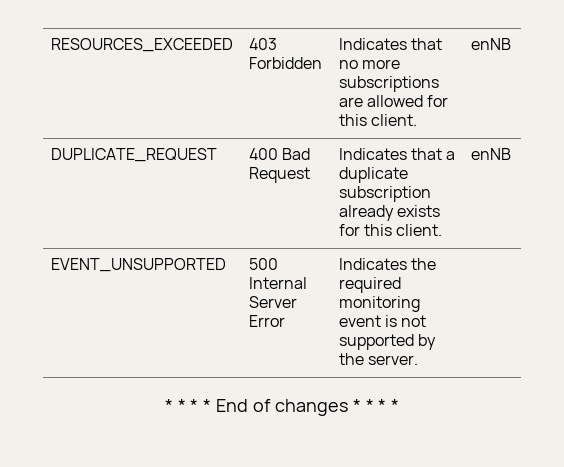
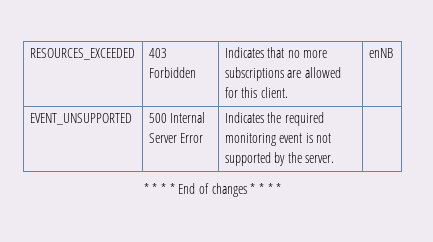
[50,148,217,162] [248,148,310,160] [248,167,310,183] [338,148,456,160] [338,167,408,183] [338,186,431,202] [338,205,440,221] [338,224,443,236] [470,148,511,160] // DUPLICATE_REQUEST | 400 Bad Request | Indicates that a duplicate subscription already exists for this client. | enNB -> (393, 53) none

